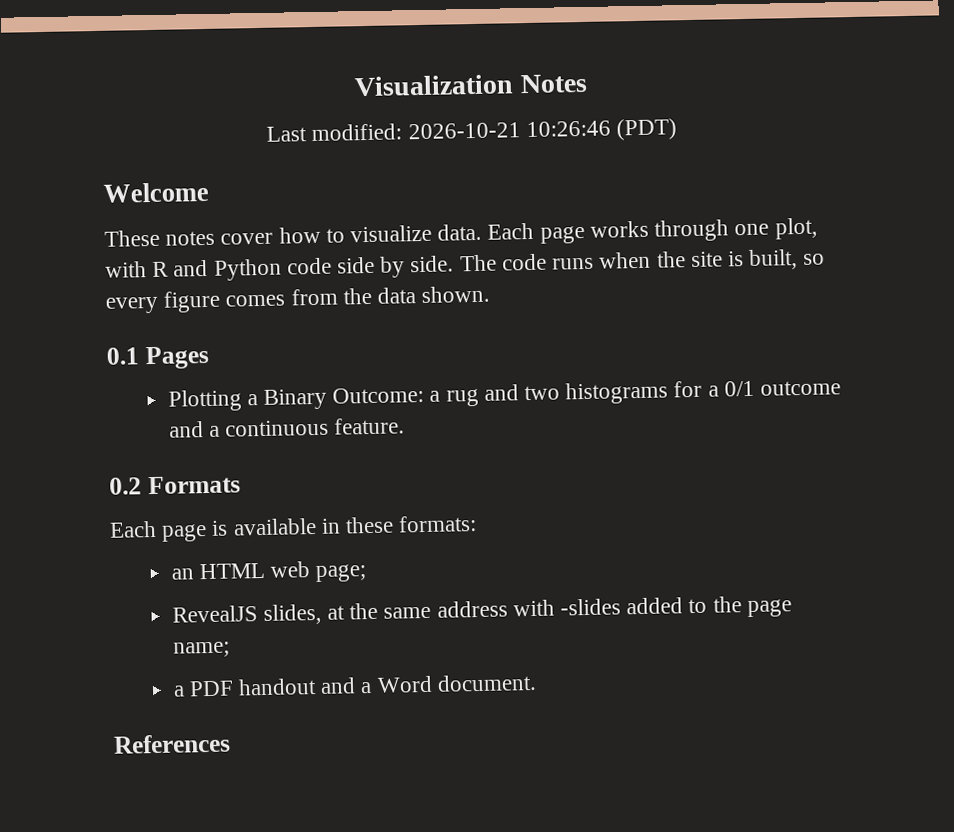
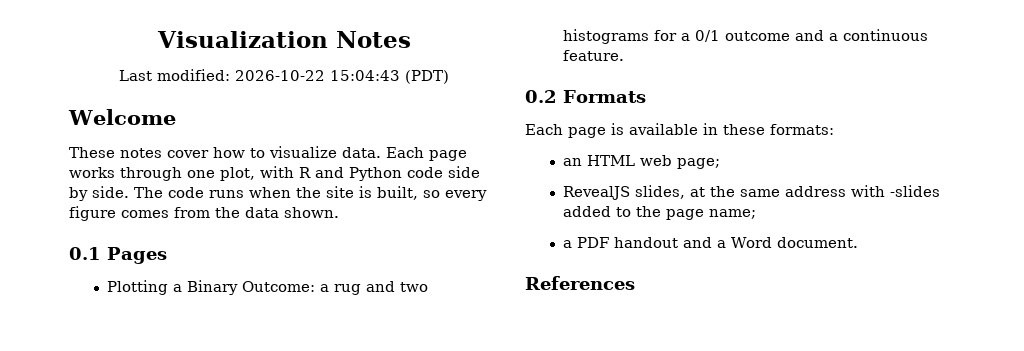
[407,120,611,140] 2026-10-21 10:26:46 -> [235,70,400,81] 2026-10-22 15:04:43

